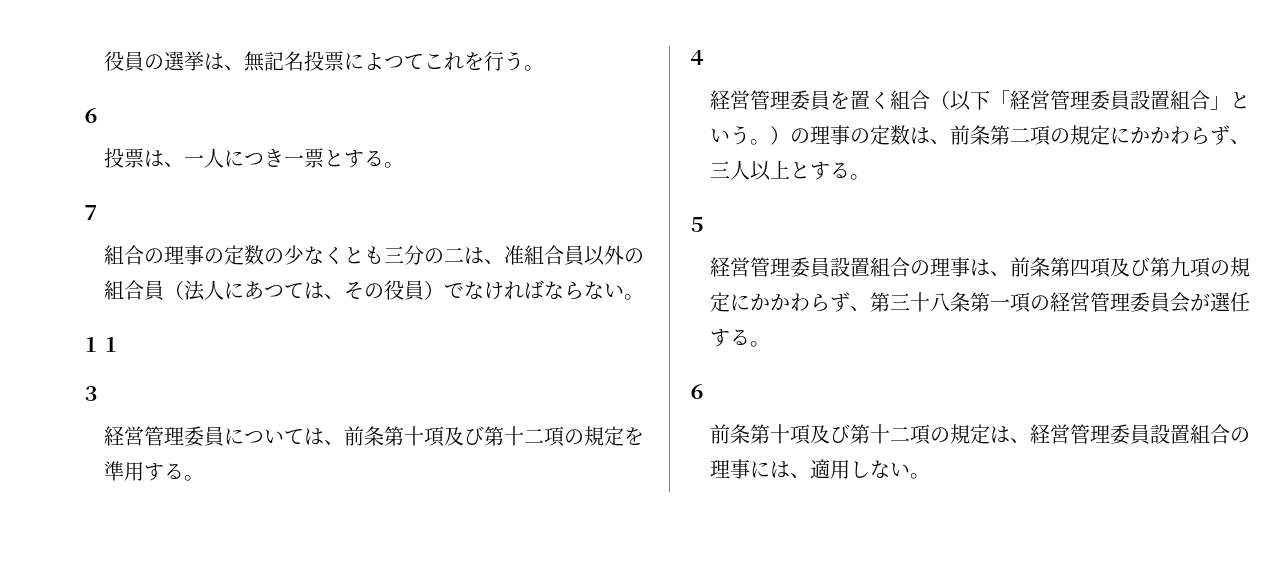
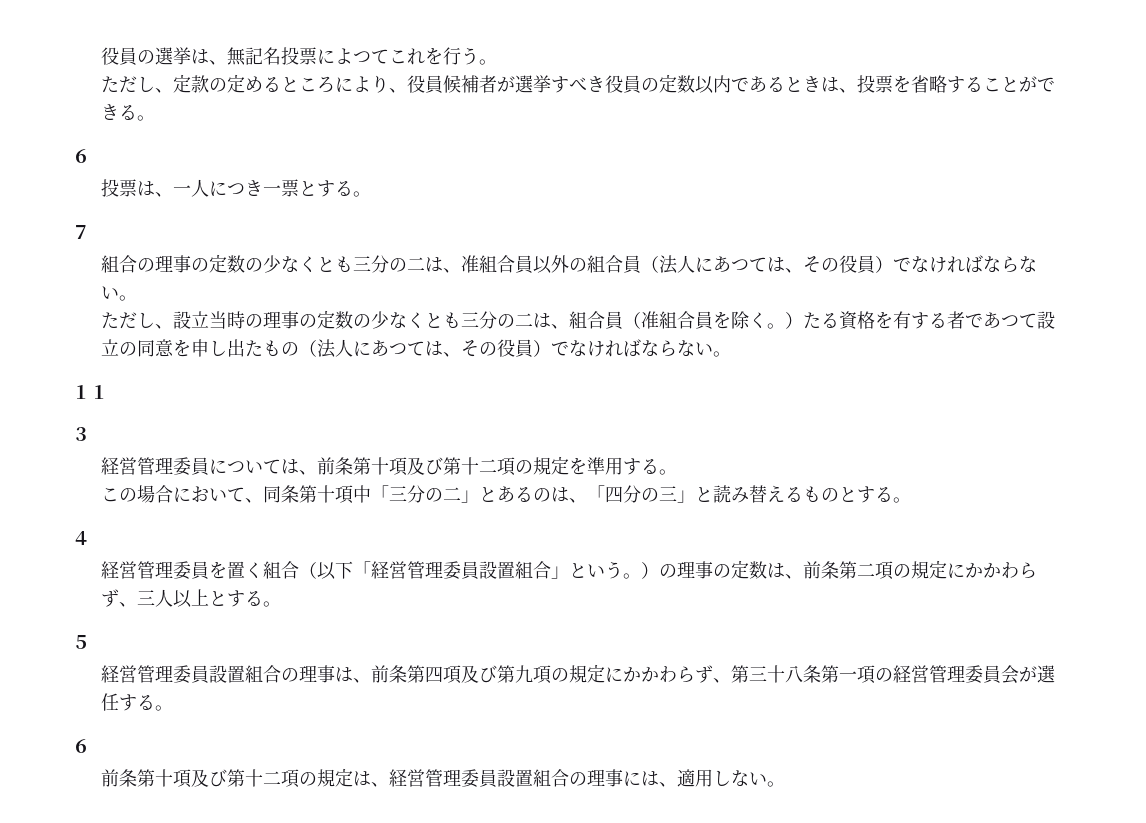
(545, 68) none -> [101,74,1056,94] [101,104,156,121] // ただし、定款の定めるところにより、役員候補者が選挙すべき役員の定数以内であるときは、投票を省略することができる。
(645, 297) none -> [101,310,1056,330] [101,339,732,358] // ただし、設立当時の理事の定数の少なくとも三分の二は、組合員（准組合員を除く。）たる資格を有する者であつて設立の同意を申し出たもの（法人にあつては、その役員）でなければならない。
(205, 478) none -> [101,485,912,504] // この場合において、同条第十項中「三分の二」とあるのは、「四分の三」と読み替えるものとする。

